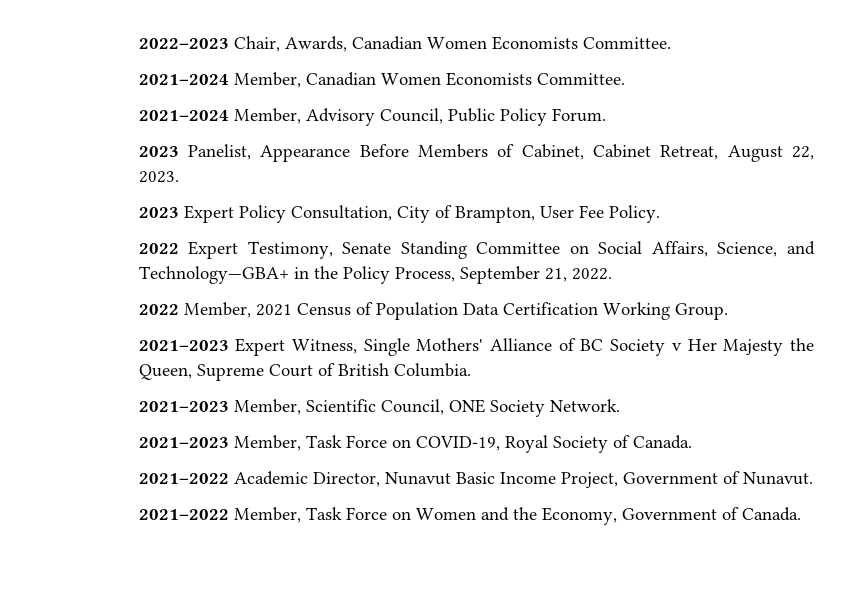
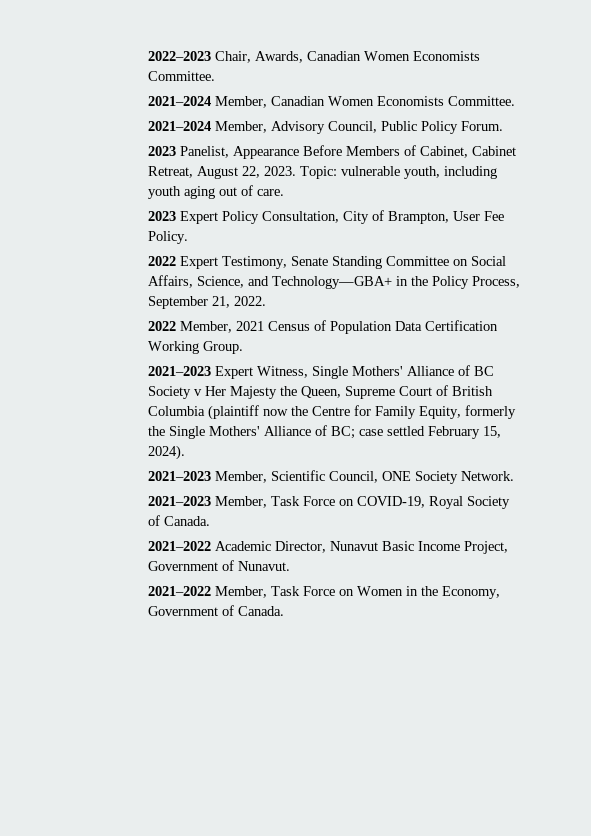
(179, 177) none -> [299,166,497,179] [147,185,284,199] Topic: vulnerable youth, including youth aging out of care.
[393,363,471,377] Columbia. -> [147,405,516,420] [147,425,501,439] [147,445,185,460] Columbia (plaintiff now the Centre for Family Equity, formerly the Single Mothers' Alliance of BC; case settled February 15, 2024).
[480,507,509,521] and -> [405,586,418,596] in

